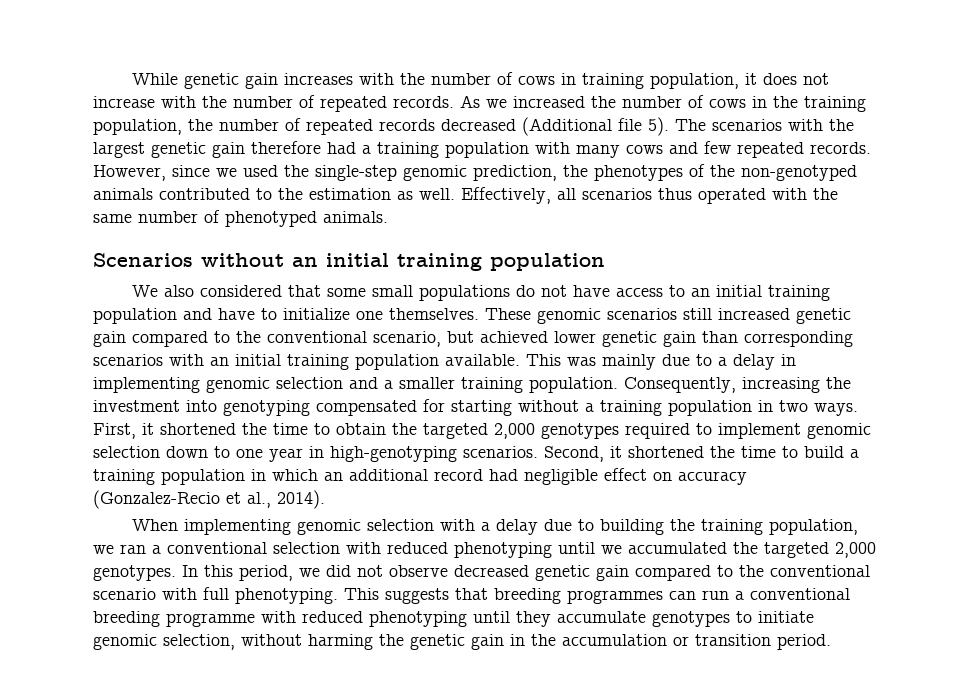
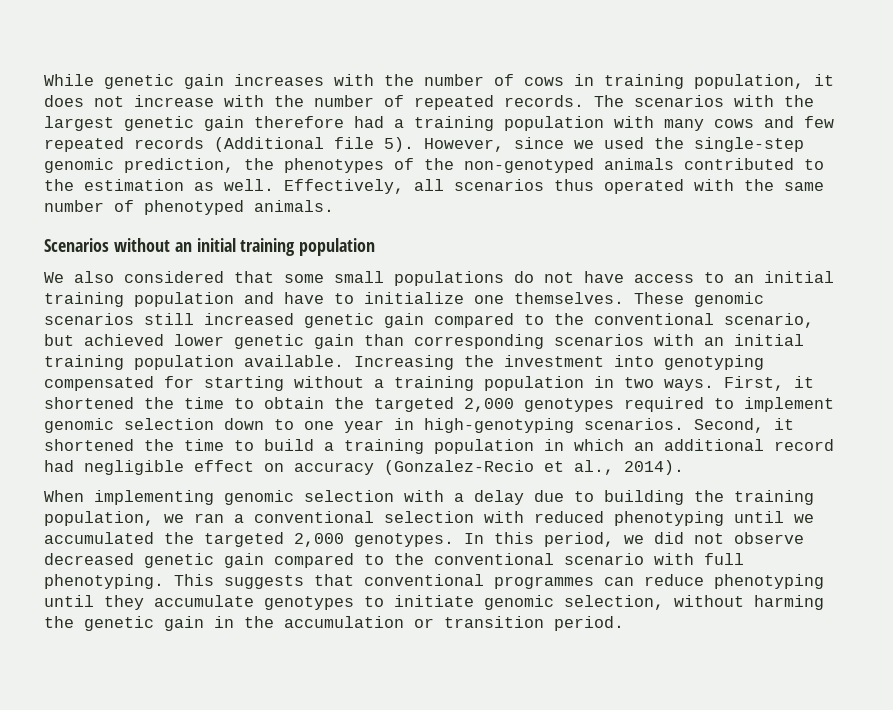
[460,95,866,112] [93,117,669,136] As we increased the number of cows in the training population, the number of repeated records decreased (Additional file 5). -> (584, 101) none
[810,142,871,154] records. -> [134,137,414,152] records (Additional file 5).
[526,354,796,370] [93,377,820,393] This was mainly due to a delay in implementing genomic selection and a smaller training population. Consequently, increasing -> [354,355,454,370] Increasing
[494,588,561,604] breeding -> [364,574,484,586] conventional
[702,588,850,600] [93,611,363,627] run a conventional breeding programme with reduced -> [644,574,704,586] reduce

